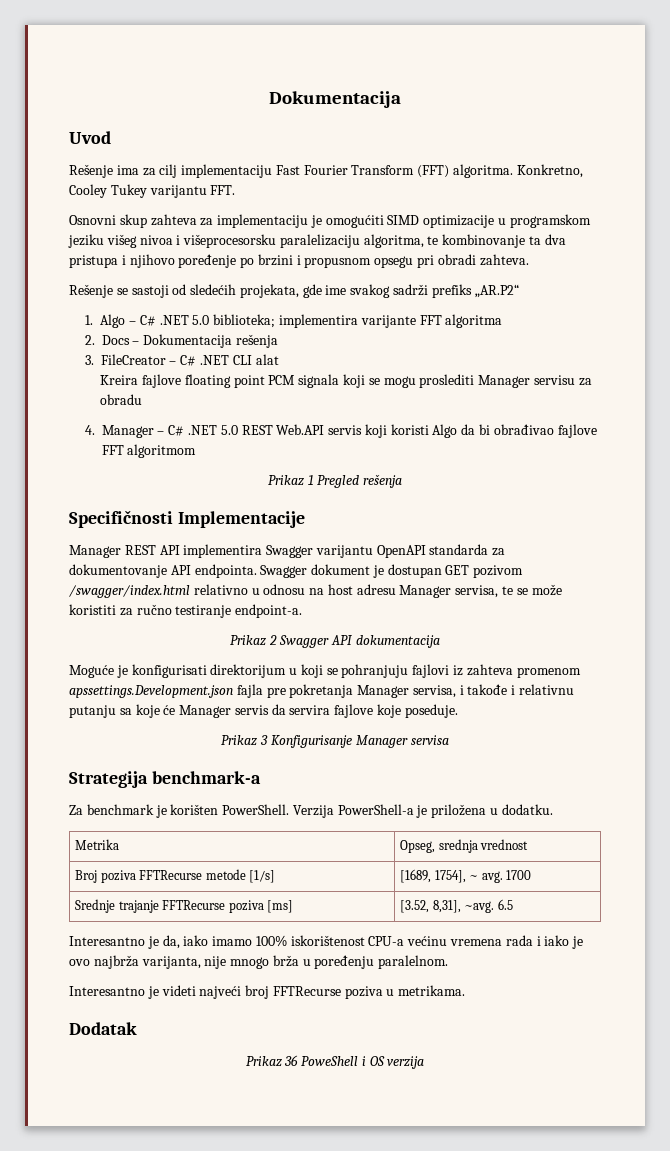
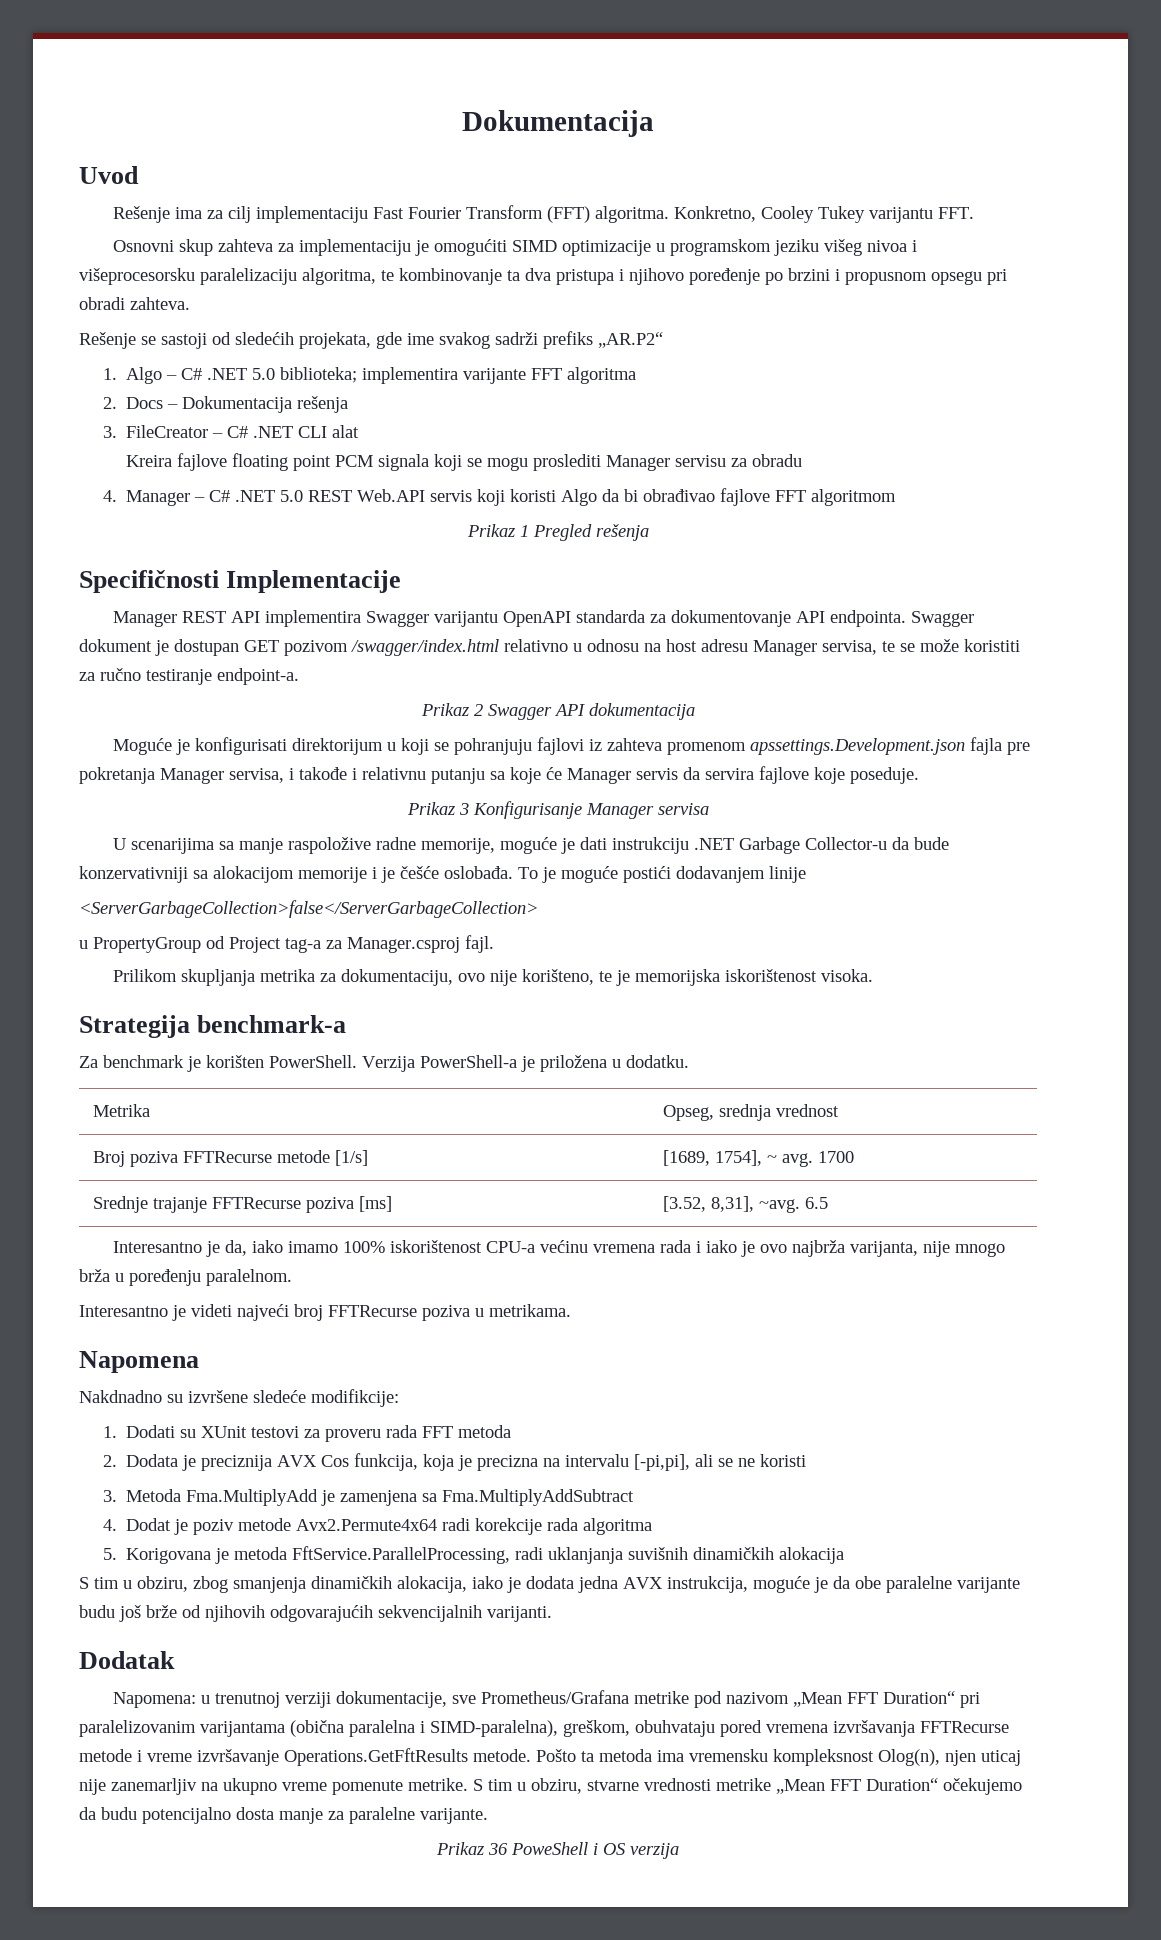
(449, 740) none -> [113,837,950,854] [79,866,806,883] [79,900,538,918] [79,935,494,953] [113,969,874,986] // U scenarijima sa manje raspoložive radne memorije, moguće je dati instrukciju .NET Garbage Collector-u da bude konzervativniji sa alokacijom memorije i je češće oslobađa. To je moguće postići dodavanjem linije // <ServerGarbageCollection>false</ServerGarbageCollection> // u PropertyGroup od Project tag-a za Manager.csproj fajl. // Prilikom skupljanja metrika za dokumentaciju, ovo nije korišteno, te je memorijska iskorištenost visoka.
[69,1022,137,1035] Dodatak -> [79,1351,199,1373] [79,1389,399,1407] [102,1425,512,1442] [102,1453,807,1471] [102,1489,635,1506] [102,1518,653,1535] [102,1546,845,1564] [79,1576,1020,1593] [79,1605,552,1622] [79,1651,175,1669] [113,1690,981,1708] [79,1720,1009,1737] [79,1748,1021,1766] [79,1778,1022,1795] [79,1807,488,1824] Napomena // Nakdnadno su izvršene sledeće modifikcije: // 1. Dodati su XUnit testovi za proveru rada FFT metoda // 2. Dodata je preciznija AVX Cos funkcija, koja je precizna na intervalu [-pi,pi], ali se ne koristi // 3. Metoda Fma.MultiplyAdd je zamenjena sa Fma.MultiplyAddSubtract // 4. Dodat je poziv metode Avx2.Permute4x64 radi korekcije rada algoritma // 5. Korigovana je metoda FftService.ParallelProcessing, radi uklanjanja suvišnih dinamičkih alokacija // S tim u obziru, zbog smanjenja dinamičkih alokacija, iako je dodata jedna AVX instrukcija, moguće je da obe paralelne varijante budu još brže od njihovih odgovarajućih sekvencijalnih varijanti. // Dodatak // Napomena: u trenutnoj verziji dokumentacije, sve Prometheus/Grafana metrike pod nazivom „Mean FFT Duration“ pri paralelizovanim varijantama (obična paralelna i SIMD-paralelna), greškom, obuhvataju pored vremena izvršavanja FFTRecurse metode i vreme izvršavanje Operations.GetFftResults metode. Pošto ta metoda ima vremensku kompleksnost Olog(n), njen uticaj nije zanemarljiv na ukupno vreme pomenute metrike. S tim u obziru, stvarne vrednosti metrike „Mean FFT Duration“ očekujemo da budu potencijalno dosta manje za paralelne varijante.

